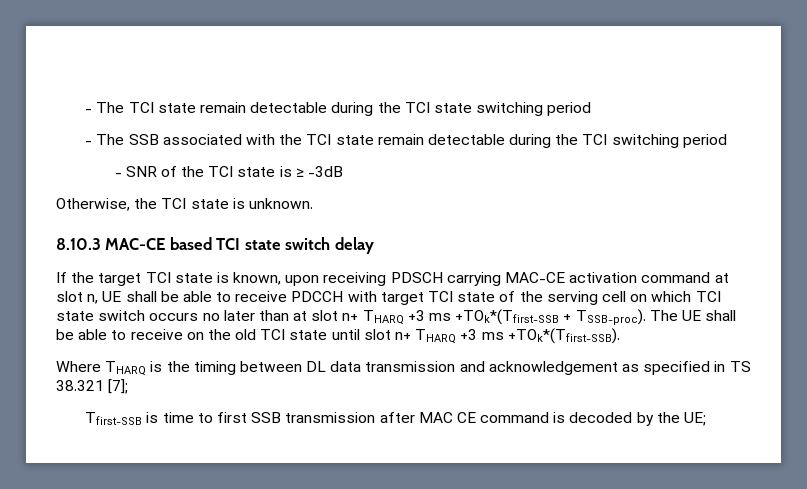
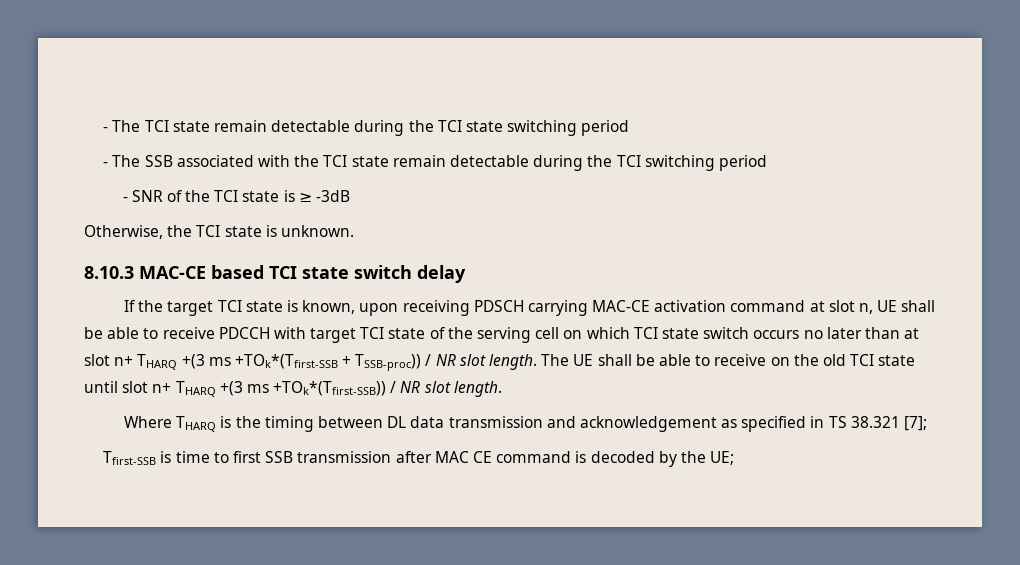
[407,310,425,321] +3 -> [181,354,205,369] +(3
[575,309,646,325] TSSB-proc). -> [355,354,538,371] TSSB-proc)) / NR slot length.
[460,328,620,344] +3 ms +TOk*(Tfirst-SSB). -> [219,381,502,397] +(3 ms +TOk*(Tfirst-SSB)) / NR slot length.

